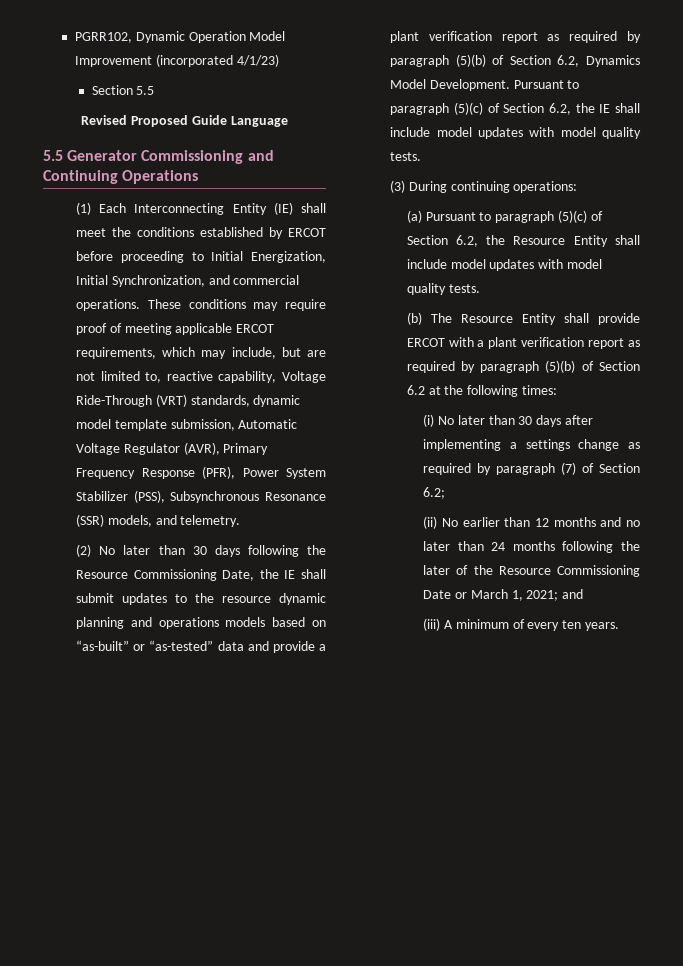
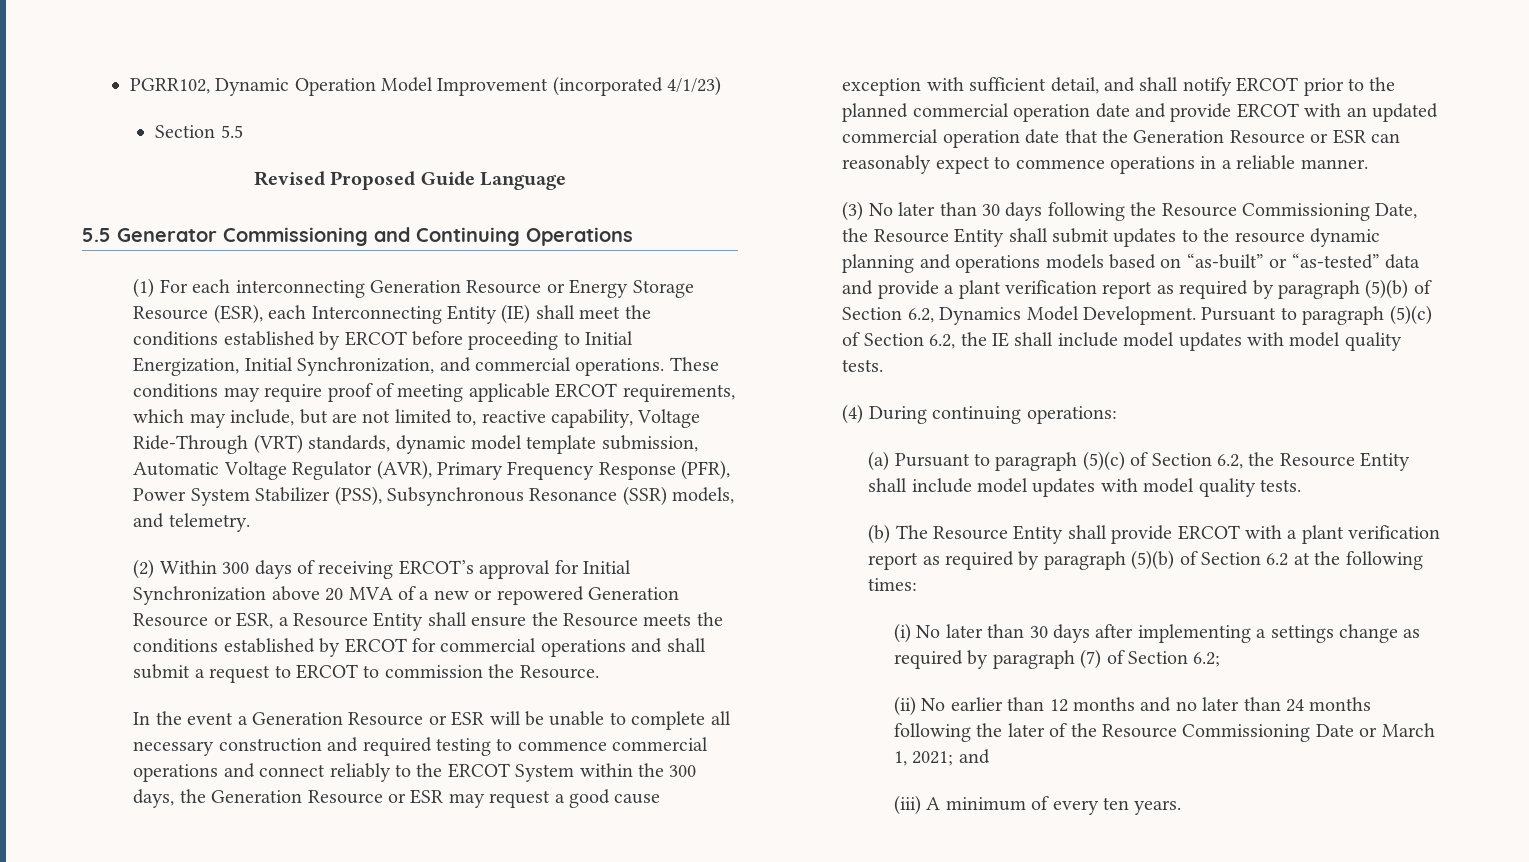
[99,203,127,213] Each -> [159,279,694,298] [133,304,307,324] For each interconnecting Generation Resource or Energy Storage Resource (ESR), each
(92, 550) none -> [159,560,632,579] [133,586,680,605] [133,612,723,631] [133,638,706,657] [133,664,599,683] [133,711,731,730] [133,737,709,756] [133,763,697,782] [133,789,661,808] [842,77,1396,96] [842,103,1439,122] [842,129,1401,148] [842,155,1368,174] [842,201,864,221] Within 300 days of receiving ERCOT’s approval for Initial Synchronization above 20 MVA of a new or repowered Generation Resource or ESR, a Resource Entity shall ensure the Resource meets the conditions established by ERCOT for commercial operations and shall submit a request to ERCOT to commission the Resource. // In the event a Generation Resource or ESR will be unable to complete all necessary construction and required testing to commence commercial operations and connect reliably to the ERCOT System within the 300 days, the Generation Resource or ESR may request a good cause exception with sufficient detail, and shall notify ERCOT prior to the planned commercial operation date and provide ERCOT with an updated commercial operation date that the Generation Resource or ESR can reasonably expect to commence operations in a reliable manner. // (3)
[284,570,296,579] IE -> [873,228,1005,247] Resource Entity
[390,180,406,193] (3) -> [842,404,864,424] (4)

